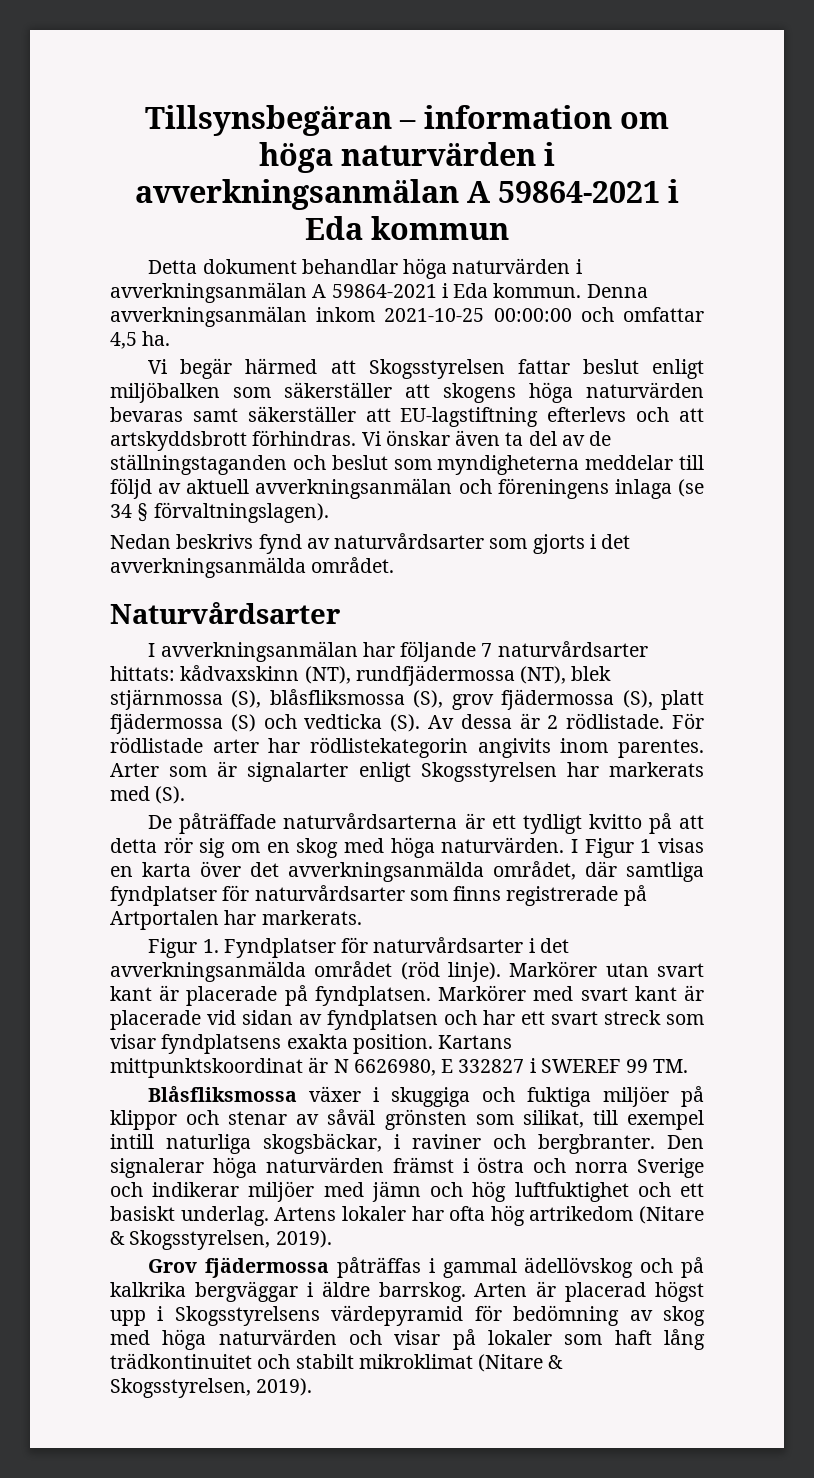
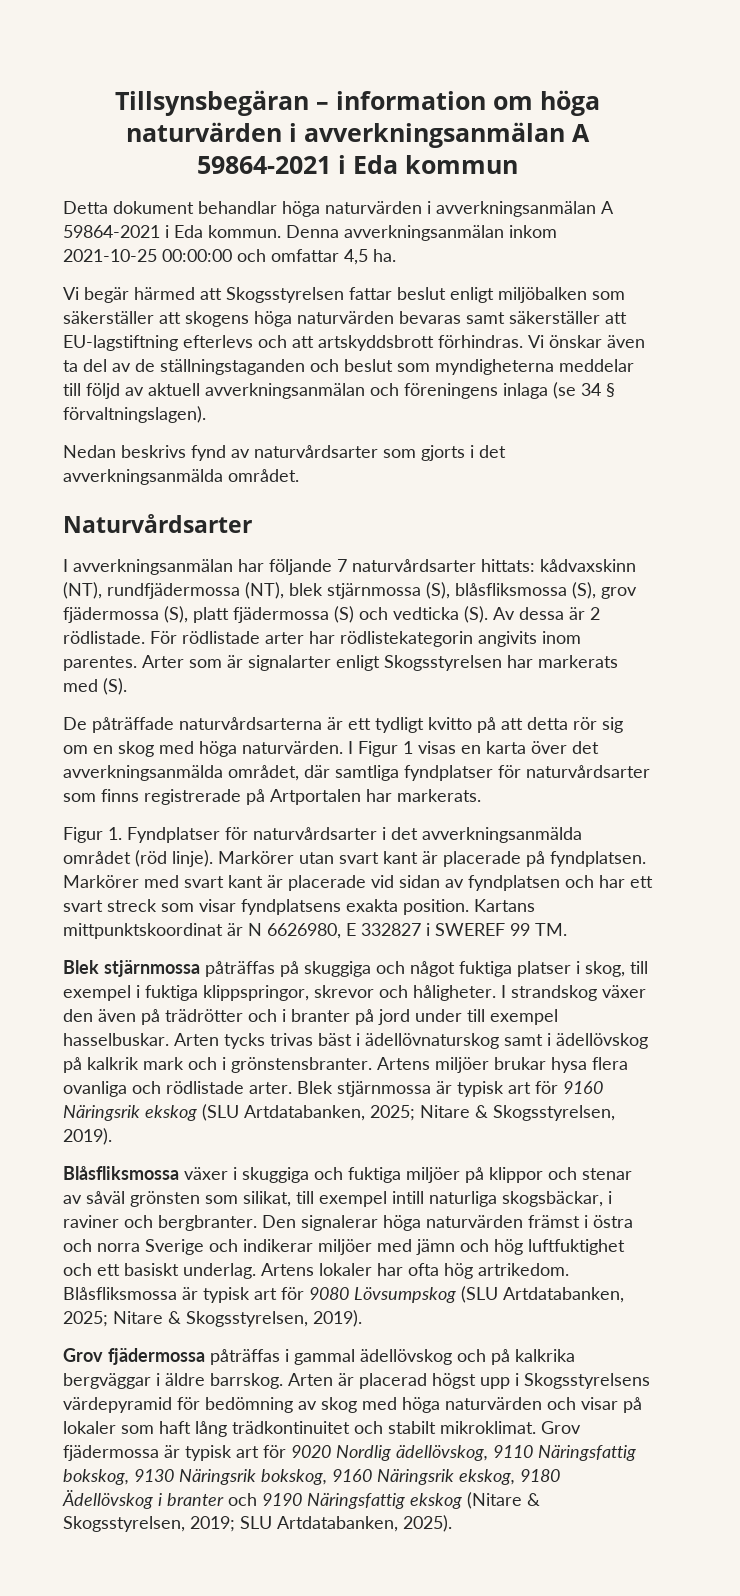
(689, 1066) none -> [63,960,648,977] [63,985,646,1001] [63,1009,558,1025] [63,1033,648,1049] [63,1057,628,1073] [63,1081,603,1097] [63,1104,615,1121] [63,1128,112,1145] // Blek stjärnmossa påträffas på skuggiga och något fuktiga platser i skog, till exempel i fuktiga klippspringor, skrevor och håligheter. I strandskog växer den även på trädrötter och i branter på jord under till exempel hasselbuskar. Arten tycks trivas bäst i ädellövnaturskog samt i ädellövskog på kalkrik mark och i grönstensbranter. Artens miljöer brukar hysa flera ovanliga och rödlistade arter. Blek stjärnmossa är typisk art för 9160 Näringsrik ekskog (SLU Artdatabanken, 2025; Nitare & Skogsstyrelsen, 2019).
[529,1206,704,1224] artrikedom (Nitare -> [478,1263,569,1276] [63,1286,624,1303] [63,1311,163,1327] artrikedom. Blåsfliksmossa är typisk art för 9080 Lövsumpskog (SLU Artdatabanken, 2025; Nitare
[358,1354,564,1372] [110,1378,313,1398] mikroklimat (Nitare & Skogsstyrelsen, 2019). -> [440,1421,581,1434] [63,1445,636,1461] [63,1469,560,1485] [62,1490,540,1509] [63,1515,452,1532] mikroklimat. Grov fjädermossa är typisk art för 9020 Nordlig ädellövskog, 9110 Näringsfattig bokskog, 9130 Näringsrik bokskog, 9160 Näringsrik ekskog, 9180 Ädellövskog i branter och 9190 Näringsfattig ekskog (Nitare & Skogsstyrelsen, 2019; SLU Artdatabanken, 2025).

